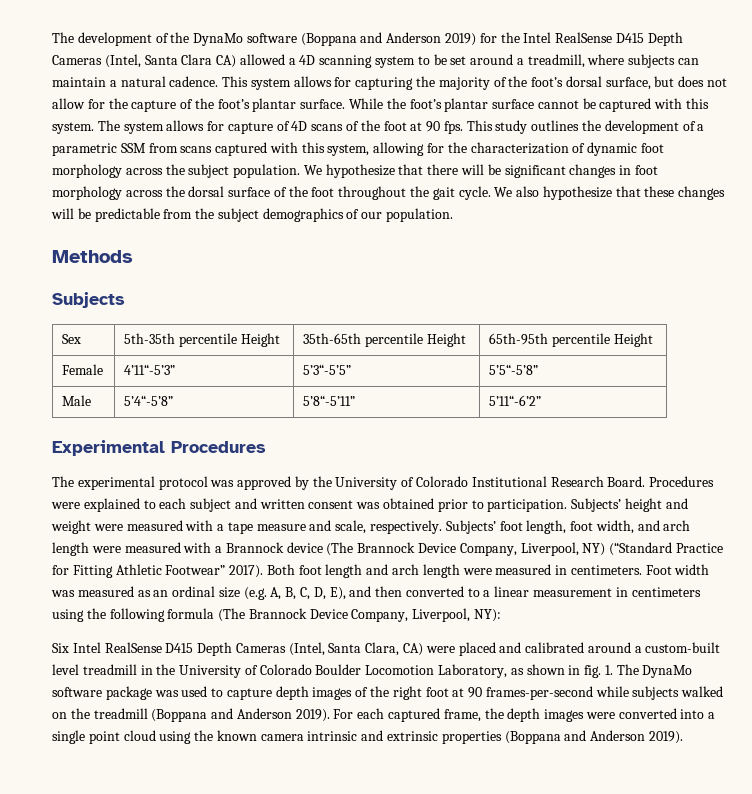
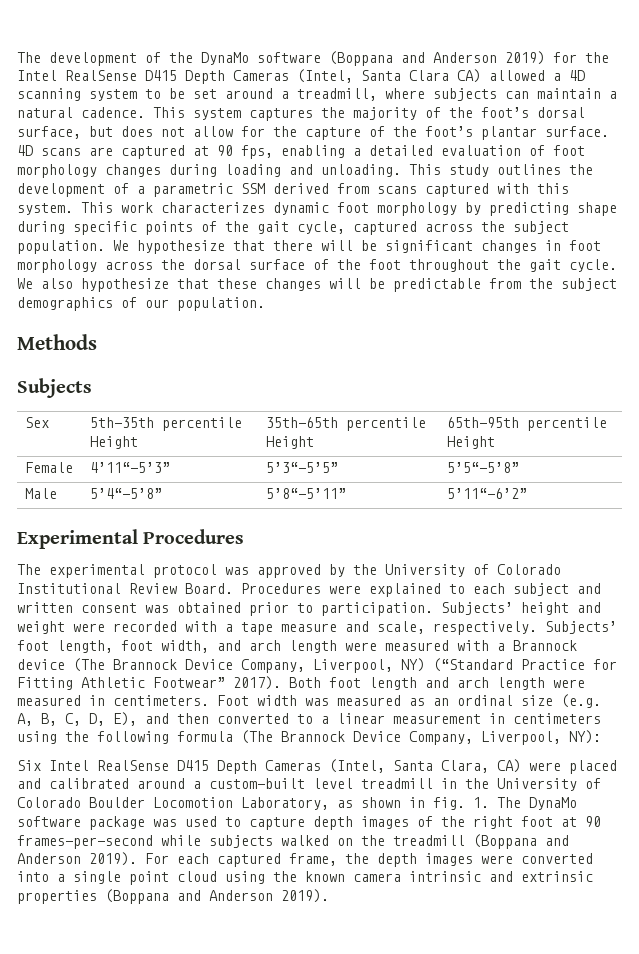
[293,76,414,90] allows for capturing -> [249,108,313,121] captures
[349,98,710,112] [52,120,463,134] While the foot’s plantar surface cannot be captured with this system. The system allows for capture of 4D scans of the foot at 90 fps. -> [17,145,585,159] [17,164,401,178] 4D scans are captured at 90 fps, enabling a detailed evaluation of foot morphology changes during loading and unloading.
(146, 148) none -> [273,183,329,194] derived
[327,142,664,156] [52,164,122,178] system, allowing for the characterization of dynamic foot morphology -> [17,202,617,216] [17,221,417,235] system. This work characterizes dynamic foot morphology by predicting shape during specific points of the gait cycle, captured
[550,476,604,487] Research -> [129,583,177,594] Review
[126,520,183,531] measured -> [113,621,177,632] recorded

